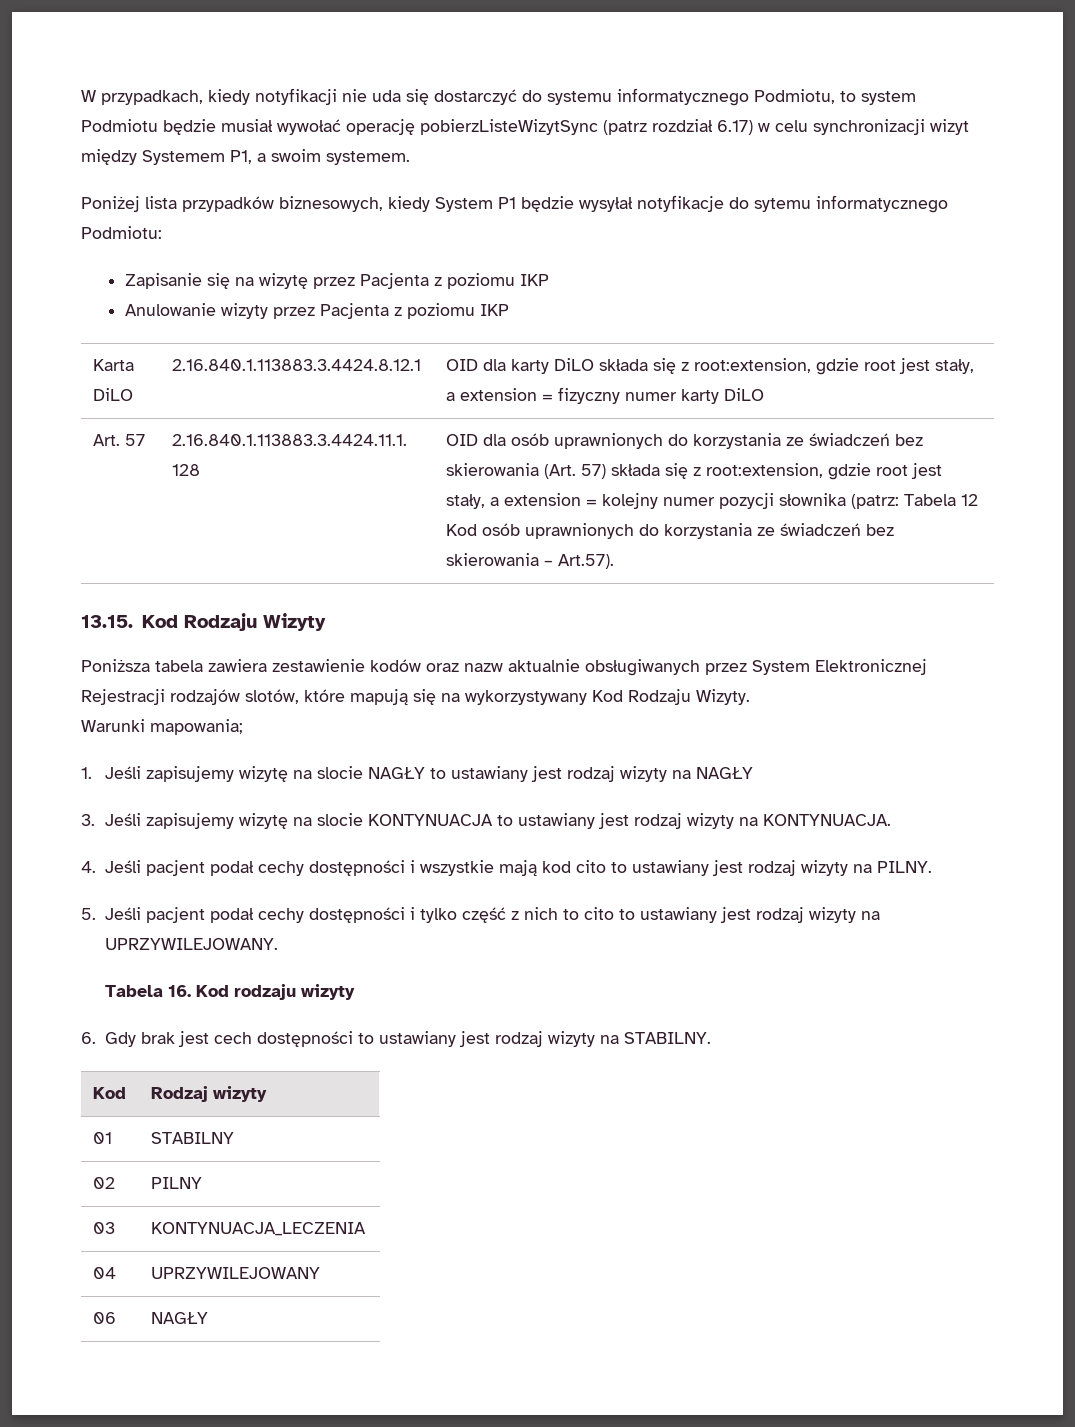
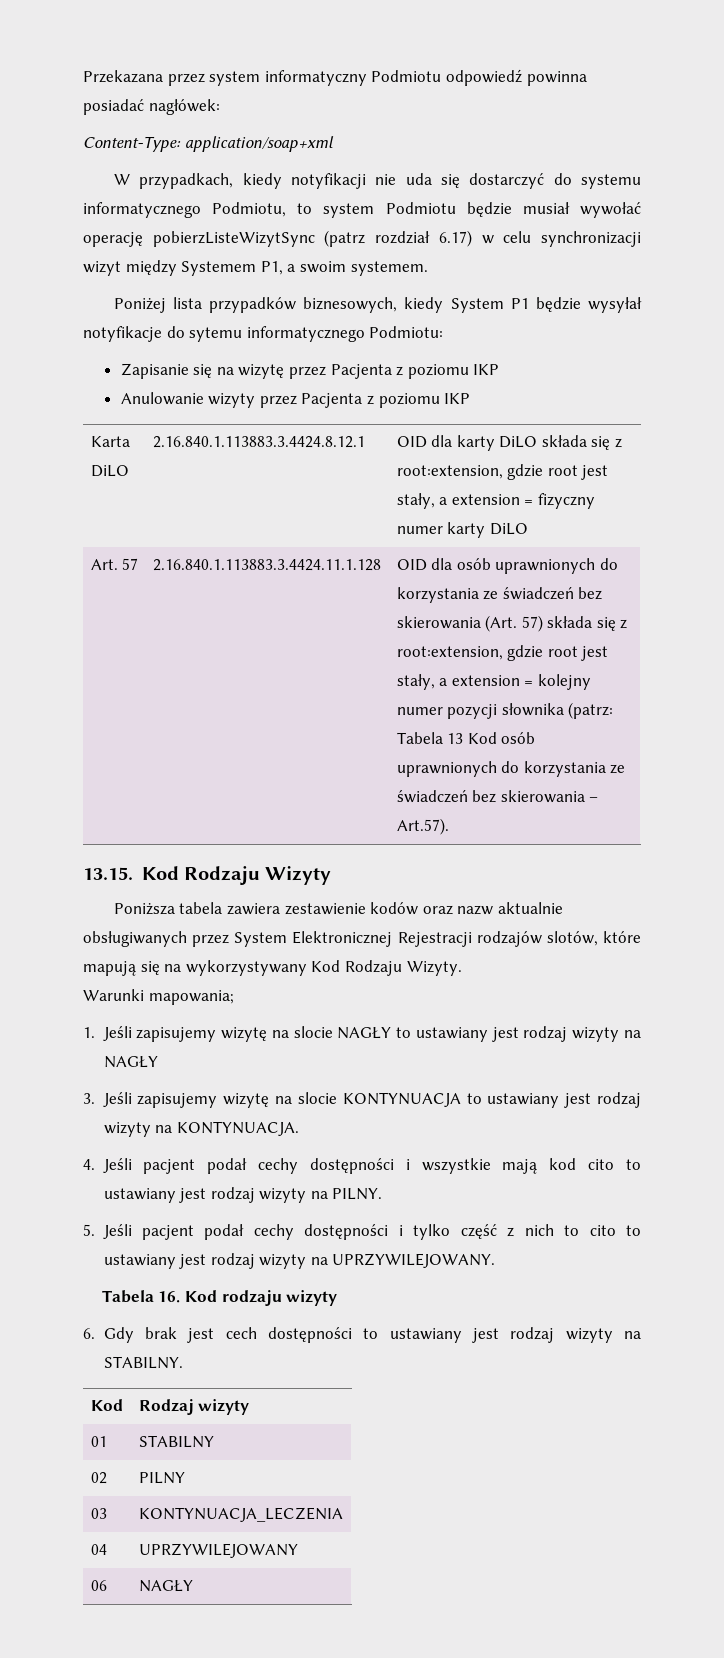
(81, 96) none -> [83,69,587,86] [83,99,220,115] [83,136,334,152] Przekazana przez system informatyczny Podmiotu odpowiedź powinna posiadać nagłówek: // Content-Type: application/soap+xml //
[961,494,979,506] 12 -> [447,733,464,744] 13

